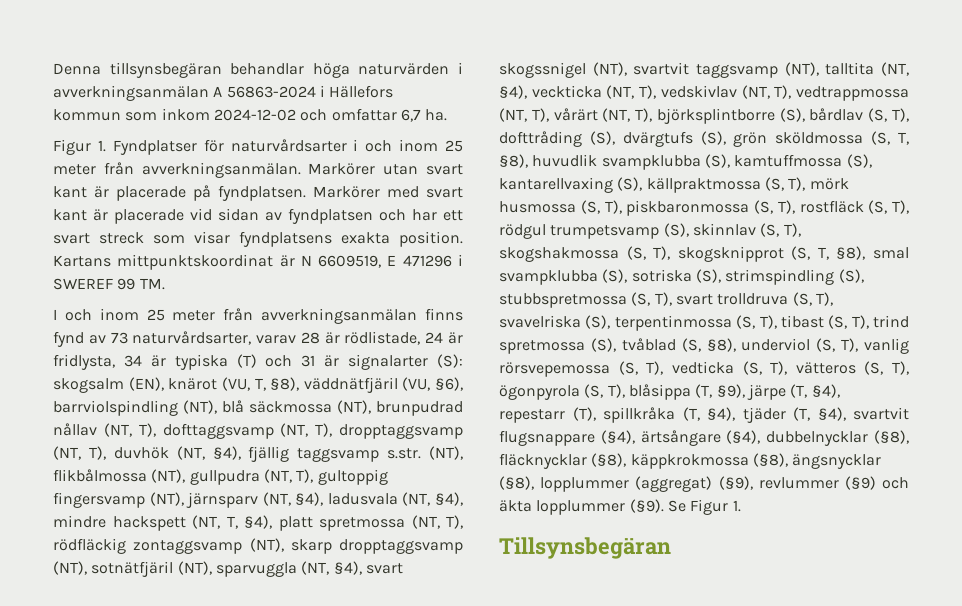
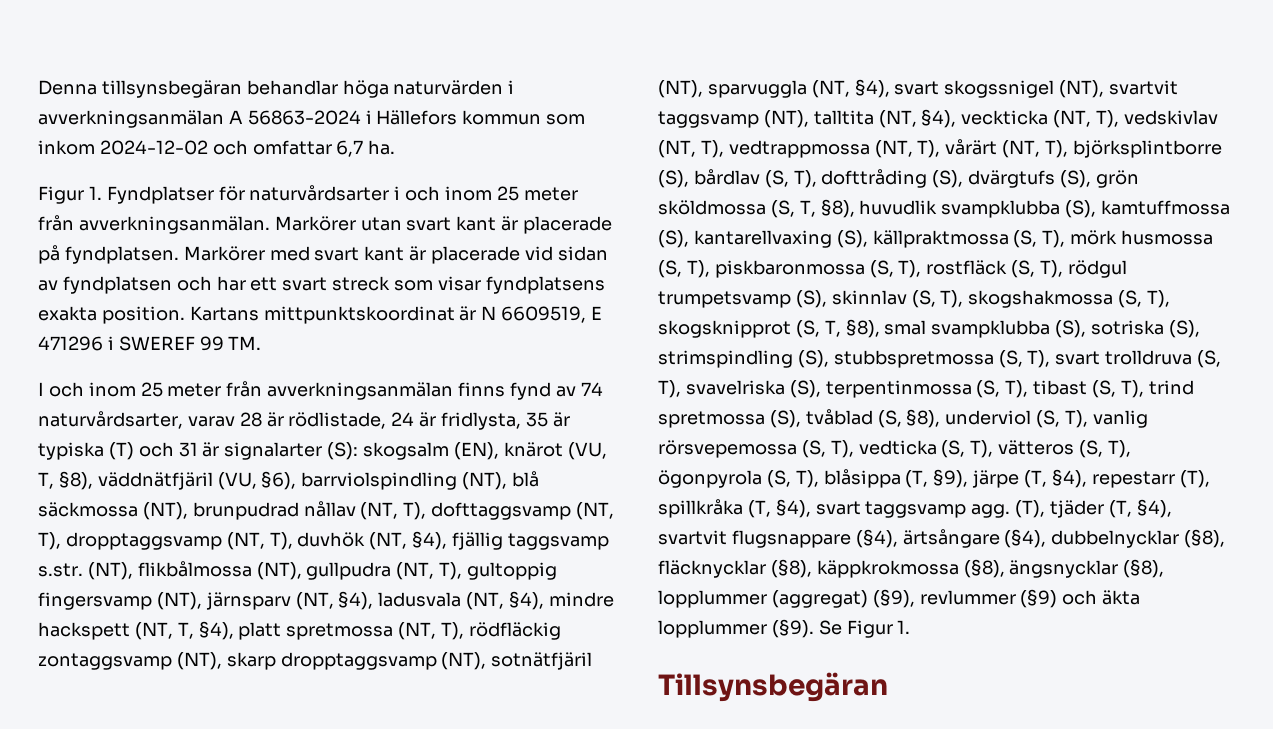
[110,332,128,344] 73 -> [580,382,603,396] 74
[123,355,142,367] 34 -> [525,412,548,427] 35
(735, 414) none -> [815,500,1046,518] svart taggsvamp agg. (T),

